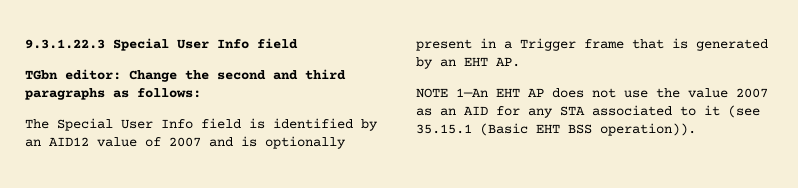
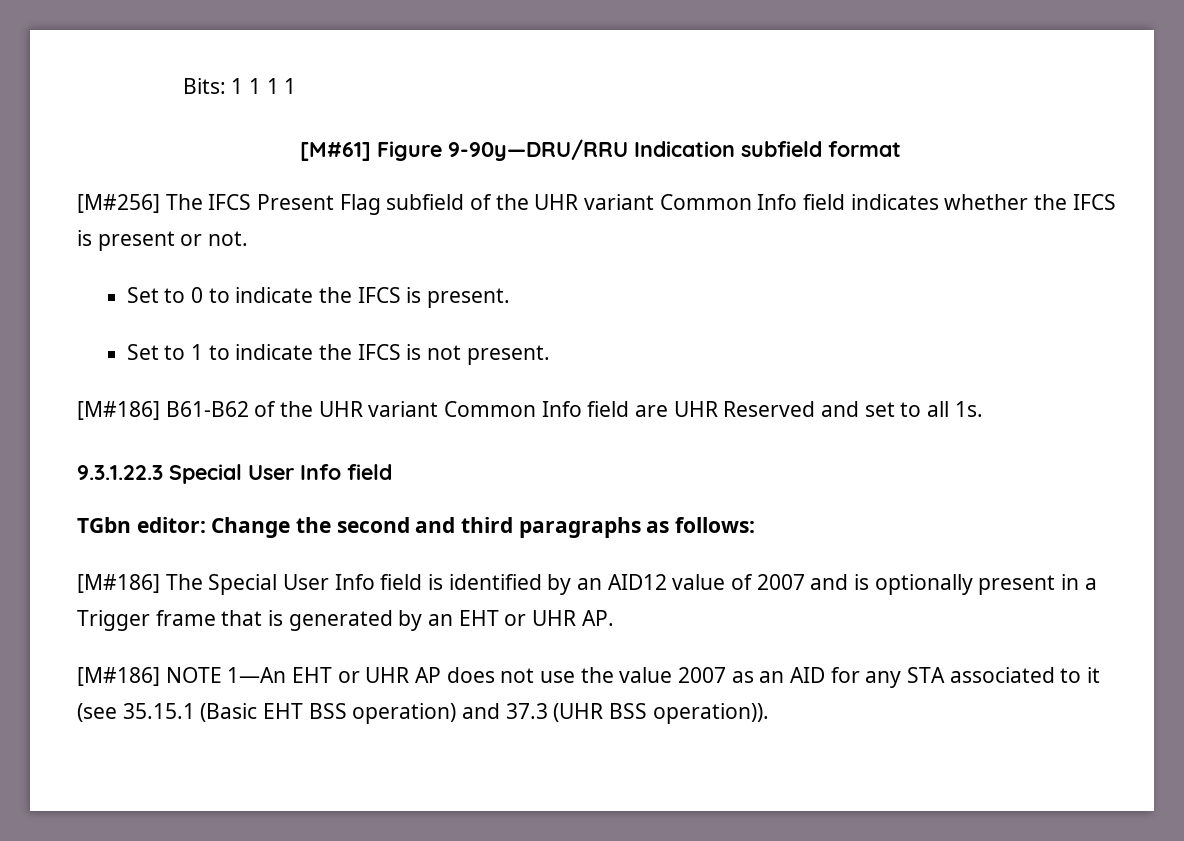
(25, 44) none -> [182,78,297,94] [300,139,901,161] [77,194,1116,215] [77,230,249,251] [126,287,510,308] [126,344,550,365] [77,401,983,420] Bits: 1 1 1 1 // [M#61] Figure 9-90y—DRU/RRU Indication subfield format // [M#256] The IFCS Present Flag subfield of the UHR variant Common Info field indicates whether the IFCS is present or not. // Set to 0 to indicate the IFCS is present. // Set to 1 to indicate the IFCS is not present. // [M#186] B61-B62 of the UHR variant Common Info field are UHR Reserved and set to all 1s. //
(201, 93) none -> [77,574,160,593] [M#186]
(488, 61) none -> [504,610,577,626] or UHR
(520, 62) none -> [77,667,160,686] [M#186]
(520, 92) none -> [337,667,410,683] or UHR
(592, 129) none -> [352,703,648,724] operation) and 37.3 (UHR BSS

